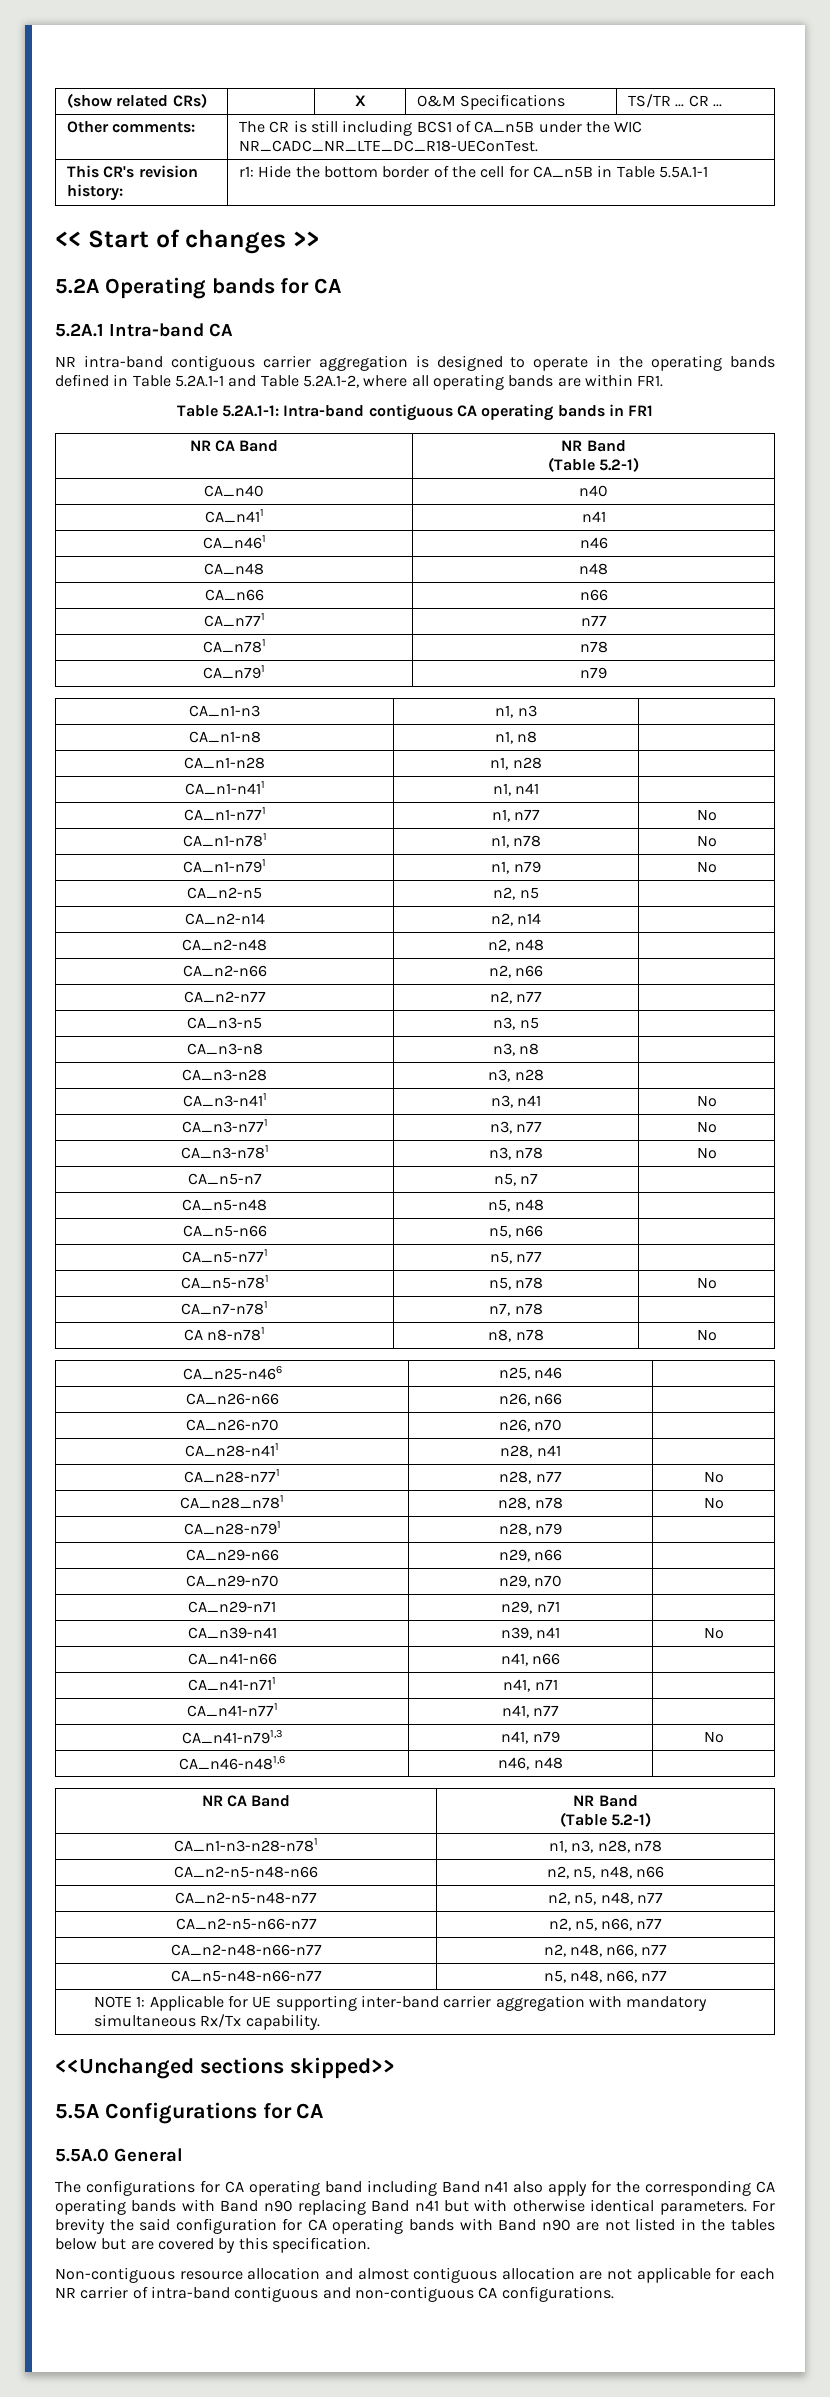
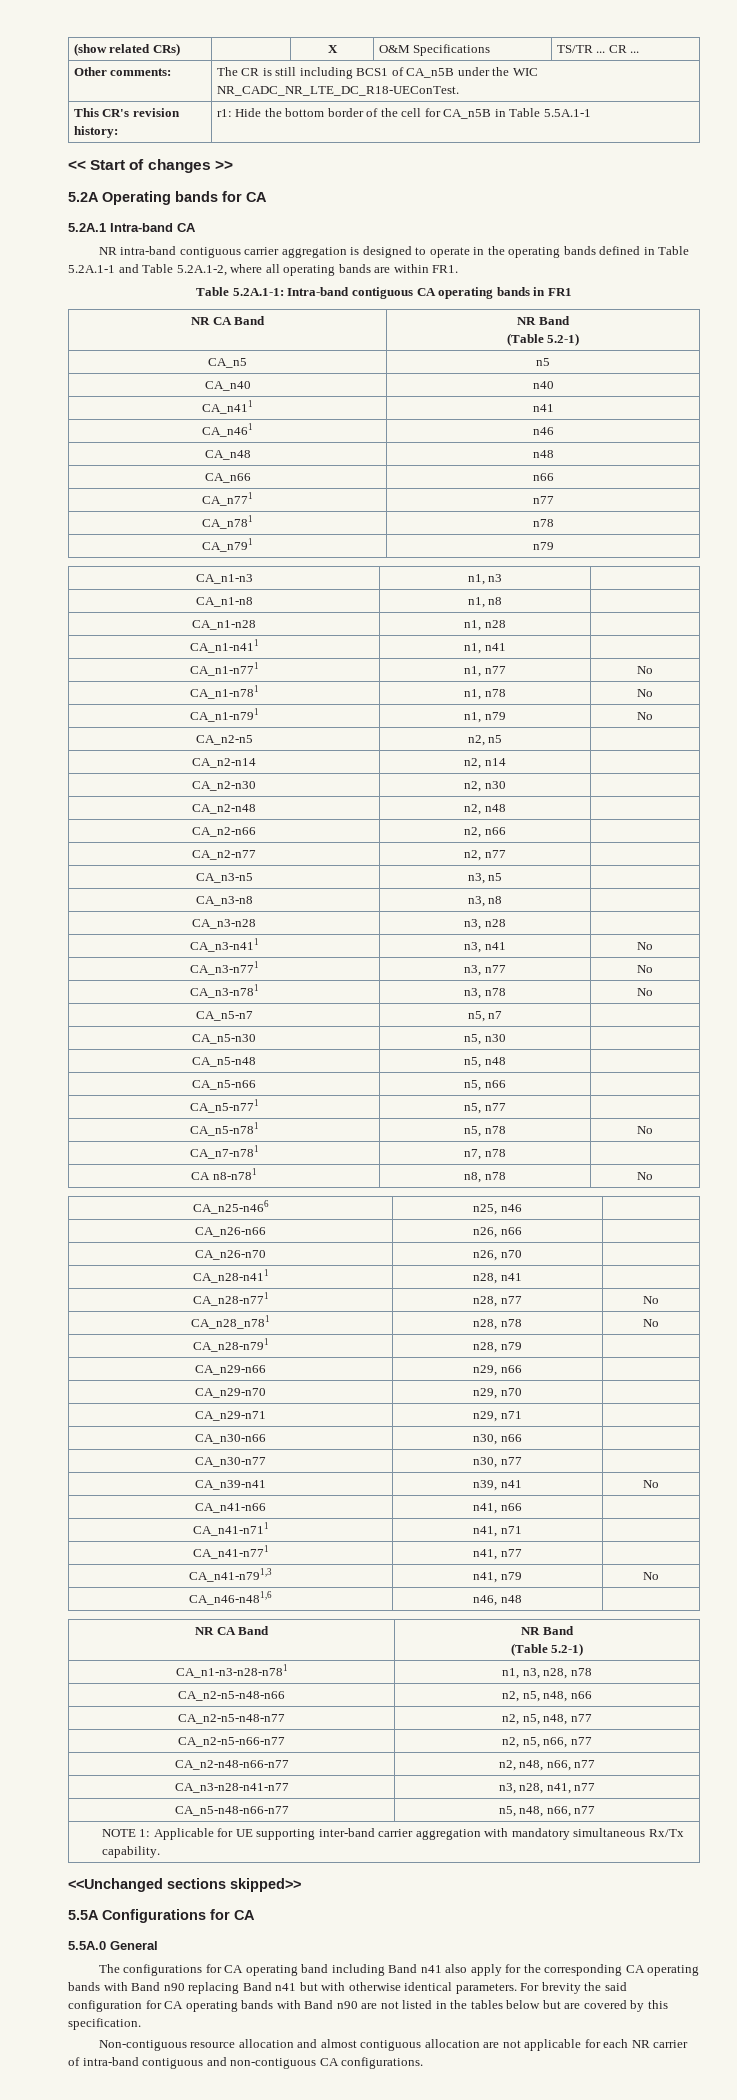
(640, 464) none -> [208,358,247,368] [536,358,550,366] // CA_n5 | n5
(542, 918) none -> [192,781,256,791] [464,781,506,792] // CA_n2-n30 | n2, n30 |
(539, 1178) none -> [192,1034,256,1044] [464,1034,506,1045] // CA_n5-n30 | n5, n30 |
(560, 1606) none -> [195,1434,266,1444] [473,1434,522,1445] [195,1457,266,1467] [473,1457,522,1468] // CA_n30-n66 | n30, n66 | // CA_n30-n77 | n30, n77 |
(668, 1949) none -> [174,1783,289,1793] [498,1783,596,1794] // CA_n3-n28-n41-n77 | n3, n28, n41, n77

